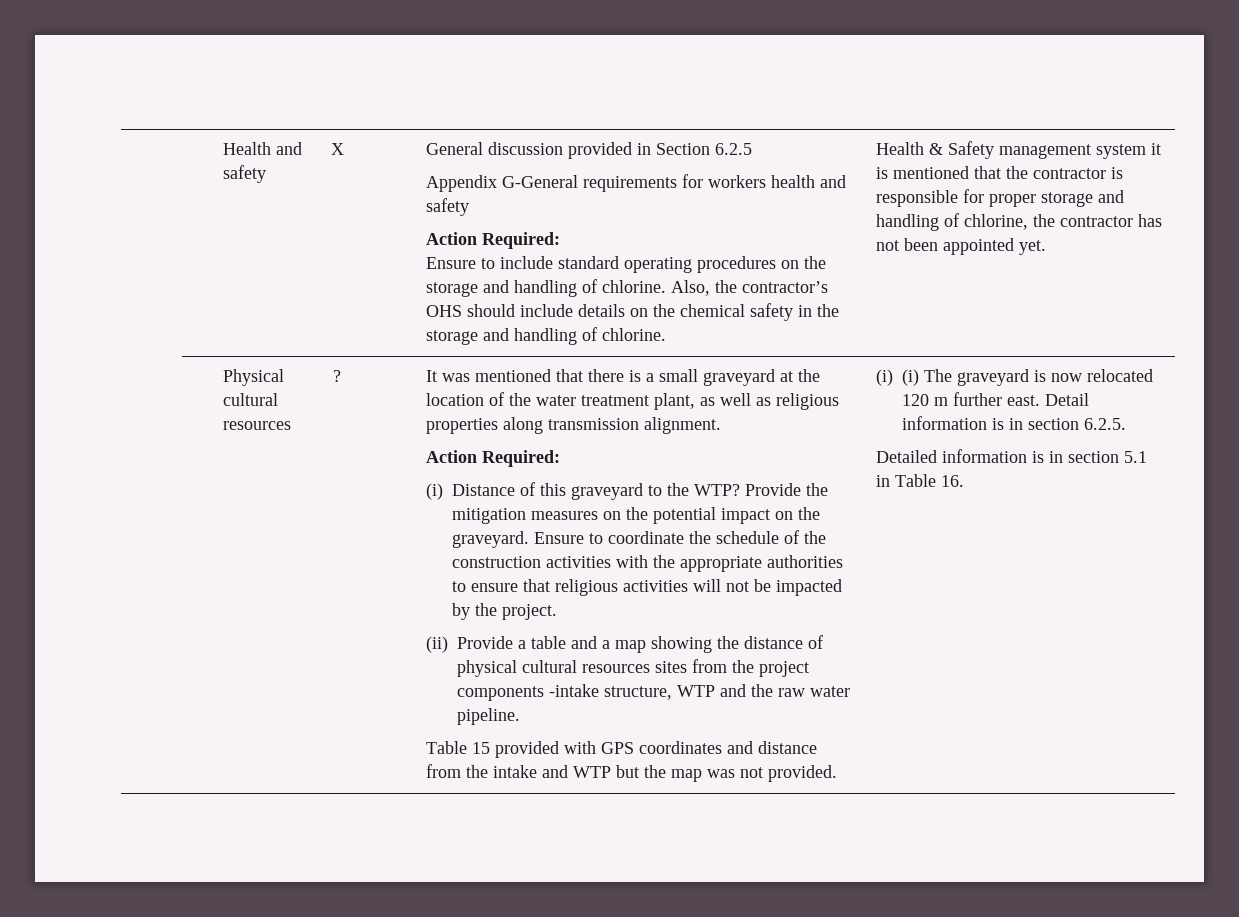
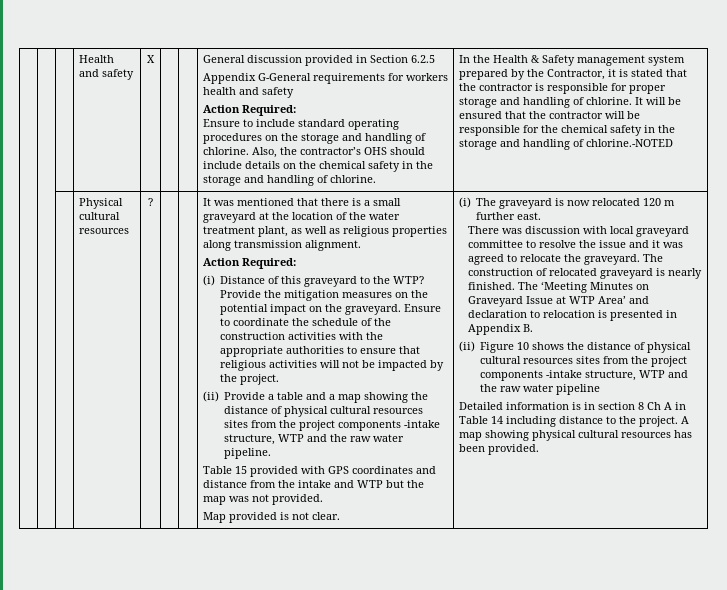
(667, 334) none -> [458,55,490,63] In the
(1147, 151) none -> [458,69,605,80] prepared by the Contractor,
[893,166,970,179] mentioned -> [630,69,663,77] stated
[964,214,1163,230] [876,238,1047,255] chlorine, the contractor has not been appointed yet. -> [585,97,681,105] [458,111,640,119] [458,125,675,136] [458,139,673,150] chlorine. It will be ensured that the contractor will be responsible for the chemical safety in the storage and handling of chlorine.-NOTED
[876,369,920,386] | (i) (i) -> [202,512,340,523] [458,197,471,208] // Map provided is not clear. | (i)
[1045,393,1090,406] [902,416,1127,430] Detail information is in section 6.2.5. -> [468,226,690,237] [468,240,684,248] [468,254,664,265] [468,268,703,279] [468,281,650,293] [468,296,650,307] [468,310,678,321] [468,324,534,335] [458,341,692,353] [480,356,688,367] [480,370,689,381] [480,384,601,395] // There was discussion with local graveyard committee to resolve the issue and it was agreed to relocate the graveyard. The construction of relocated graveyard is nearly finished. The ‘Meeting Minutes on Graveyard Issue at WTP Area’ and declaration to relocation is presented in Appendix B. // (ii) Figure 10 shows the distance of physical cultural resources sites from the project components -intake structure, WTP and the raw water pipeline
[1124,451,1148,463] [876,474,965,487] 5.1 in Table 16. -> [637,402,686,410] [458,416,689,427] [458,430,692,441] [458,444,539,455] 8 Ch A in Table 14 including distance to the project. A map showing physical cultural resources has been provided.

